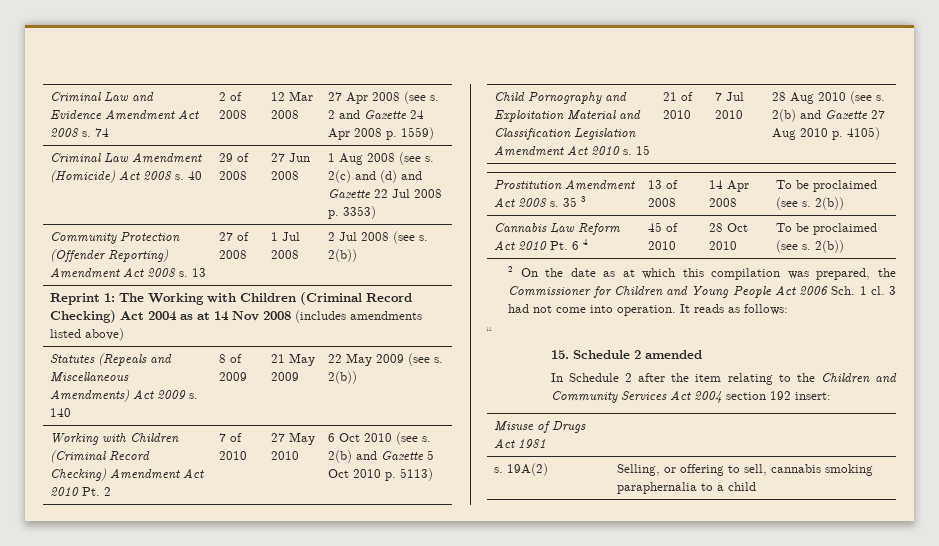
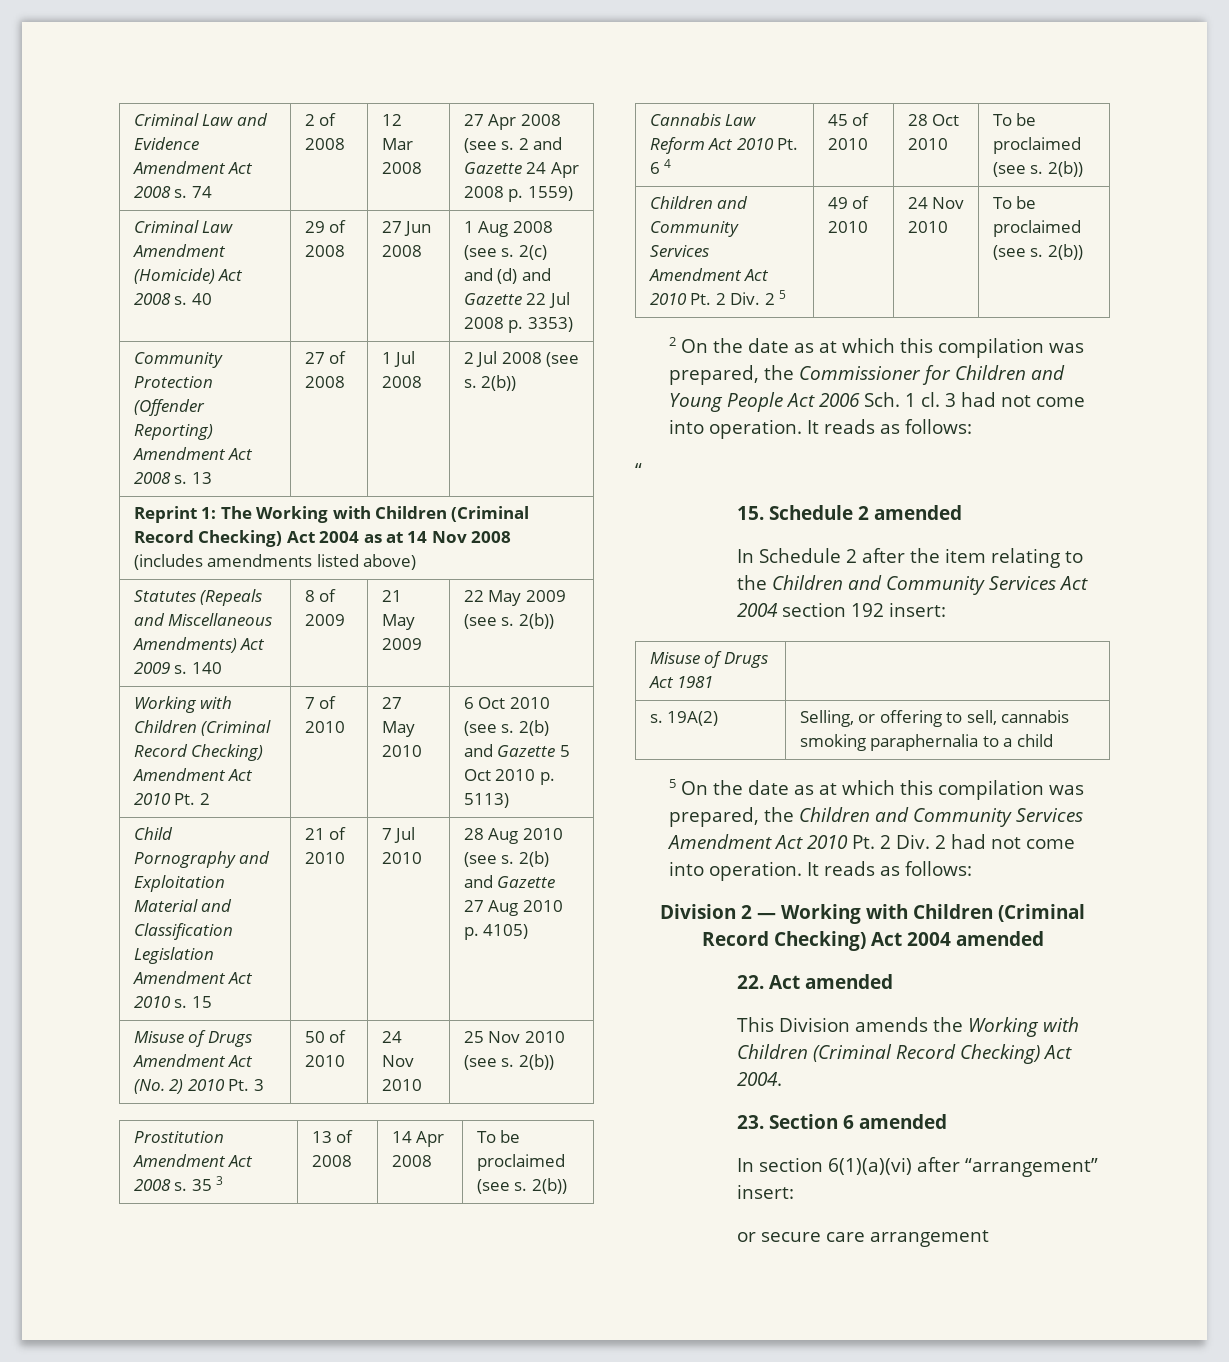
(880, 133) none -> [133,1030,252,1047] [132,1054,254,1067] [133,1079,264,1094] [304,1030,347,1043] [304,1055,345,1067] [381,1031,402,1043] [381,1055,414,1067] [381,1079,422,1091] [463,1031,565,1043] [463,1054,554,1070] // Misuse of Drugs Amendment Act (No. 2) 2010 Pt. 3 | 50 of 2010 | 24 Nov 2010 | 25 Nov 2010 (see s. 2(b))
(844, 246) none -> [649,196,749,209] [649,221,739,237] [649,245,709,257] [648,268,770,281] [649,290,786,305] [827,196,870,209] [827,221,868,233] [907,197,965,209] [907,221,948,233] [992,196,1037,209] [992,220,1081,237] [992,244,1083,260] // Children and Community Services Amendment Act 2010 Pt. 2 Div. 2 5 | 49 of 2010 | 24 Nov 2010 | To be proclaimed (see s. 2(b))
(756, 486) none -> [669,779,1085,800] [669,807,1084,827] [667,834,1076,849] [669,861,973,881] [660,904,1085,924] [701,931,1044,951] [737,974,894,989] [737,1017,1080,1037] [737,1044,1073,1064] [737,1072,783,1086] [737,1114,948,1129] [737,1157,1099,1177] [737,1184,795,1199] [737,1230,990,1247] // 5 On the date as at which this compilation was prepared, the Children and Community Services Amendment Act 2010 Pt. 2 Div. 2 had not come into operation. It reads as follows: // Division 2 — Working with Children (Criminal Record Checking) Act 2004 amended // 22. Act amended // This Division amends the Working with Children (Criminal Record Checking) Act 2004. // 23. Section 6 amended // In section 6(1)(a)(vi) after “arrangement” insert: // or secure care arrangement

